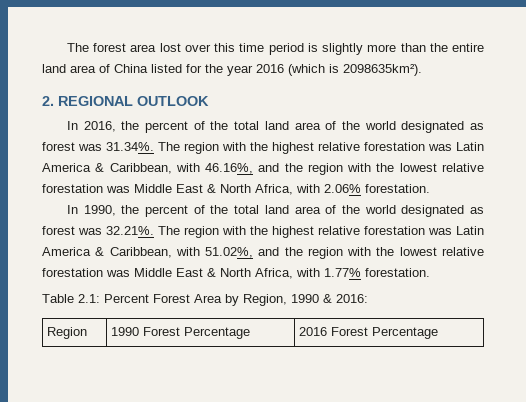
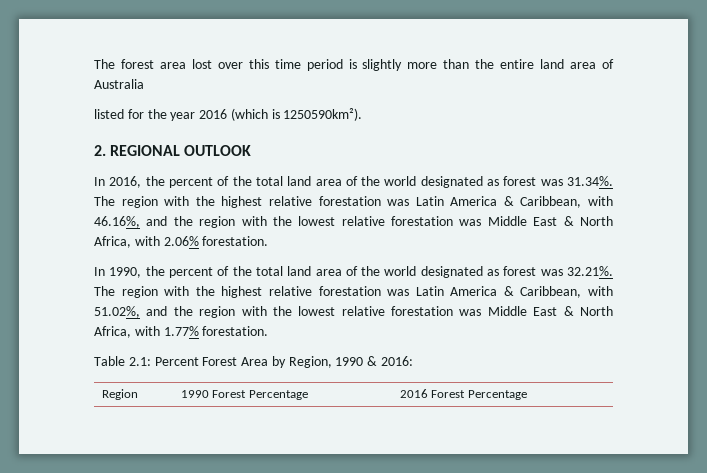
[114,64,148,73] China -> [94,79,144,89] Australia //
[343,64,422,76] 2098635km²). -> [283,108,363,121] 1250590km²).

